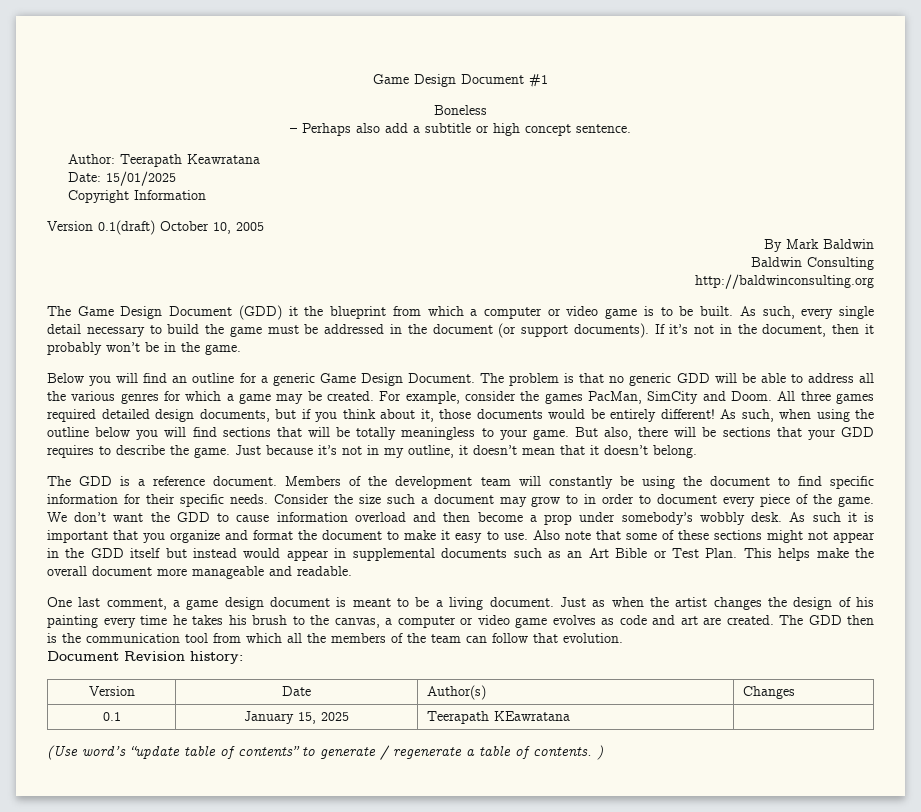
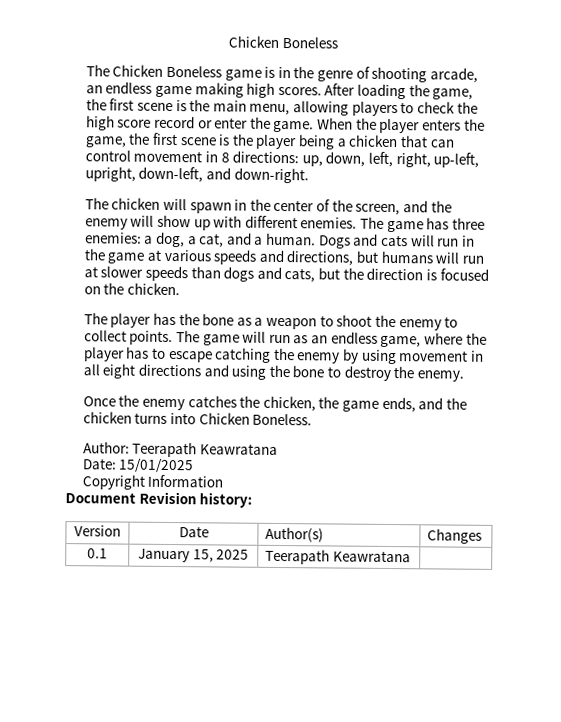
[373,74,548,87] [434,105,487,115] [290,123,631,136] Game Design Document #1 // Boneless // – Perhaps also add a subtitle or high concept sentence. -> [228,35,338,49] [85,64,479,83] [85,81,474,100] [85,98,478,117] [85,115,485,134] [84,132,455,150] [84,150,480,168] [84,166,309,184] [84,197,452,216] [84,214,486,233] [84,231,475,249] [83,248,485,266] [83,265,489,283] [83,282,180,296] [83,312,459,331] [83,330,487,348] [82,346,485,365] [82,363,465,382] [82,394,468,413] [82,411,313,426] Chicken Boneless // The Chicken Boneless game is in the genre of shooting arcade, an endless game making high scores. After loading the game, the first scene is the main menu, allowing players to check the high score record or enter the game. When the player enters the game, the first scene is the player being a chicken that can control movement in 8 directions: up, down, left, right, up-left, upright, down-left, and down-right. // The chicken will spawn in the center of the screen, and the enemy will show up with different enemies. The game has three enemies: a dog, a cat, and a human. Dogs and cats will run in the game at various speeds and directions, but humans will run at slower speeds than dogs and cats, but the direction is focused on the chicken. // The player has the bone as a weapon to shoot the enemy to collect points. The game will run as an endless game, where the player has to escape catching the enemy by using movement in all eight directions and using the bone to destroy the enemy. // Once the enemy catches the chicken, the game ends, and the chicken turns into Chicken Boneless.
[47,220,264,235] [764,239,874,252] [751,257,874,270] [695,274,874,289] [47,305,875,320] [47,323,874,338] [47,342,241,355] [47,373,875,386] [47,391,875,404] [47,409,874,422] [47,427,874,440] [47,445,697,458] [47,476,875,489] [47,494,875,507] [47,512,874,525] [47,530,876,543] [47,548,874,561] [47,566,352,579] [47,597,874,610] [47,615,874,628] [47,633,623,643] // Version 0.1(draft) October 10, 2005 // By Mark Baldwin // Baldwin Consulting // http://baldwinconsulting.org // The Game Design Document (GDD) it the blueprint from which a computer or video game is to be built. As such, every single detail necessary to build the game must be addressed in the document (or support documents). If it’s not in the document, then it probably won’t be in the game. // Below you will find an outline for a generic Game Design Document. The problem is that no generic GDD will be able to address all the various genres for which a game may be created. For example, consider the games PacMan, SimCity and Doom. All three games required detailed design documents, but if you think about it, those documents would be entirely different! As such, when using the outline below you will find sections that will be totally meaningless to your game. But also, there will be sections that your GDD requires to describe the game. Just because it’s not in my outline, it doesn’t mean that it doesn’t belong. // The GDD is a reference document. Members of the development team will constantly be using the document to find specific information for their specific needs. Consider the size such a document may grow to in order to document every piece of the game. We don’t want the GDD to cause information overload and then become a prop under somebody’s wobbly desk. As such it is important that you organize and format the document to make it easy to use. Also note that some of these sections might not appear in the GDD itself but instead would appear in supplemental documents such as an Art Bible or Test Plan. This helps make the overall document more manageable and readable. // One last comment, a game design document is meant to be a living document. Just as when the artist changes the design of his painting every time he takes his brush to the canvas, a computer or video game evolves as code and art are created. The GDD then is the communication tool from which all the members of the team can follow that evolution. -> (224, 481) none
[493,711,570,721] [47,745,603,760] KEawratana | // (Use word’s “update table of contents” to generate / regenerate a table of contents. ) -> [333,550,412,563] Keawratana |

